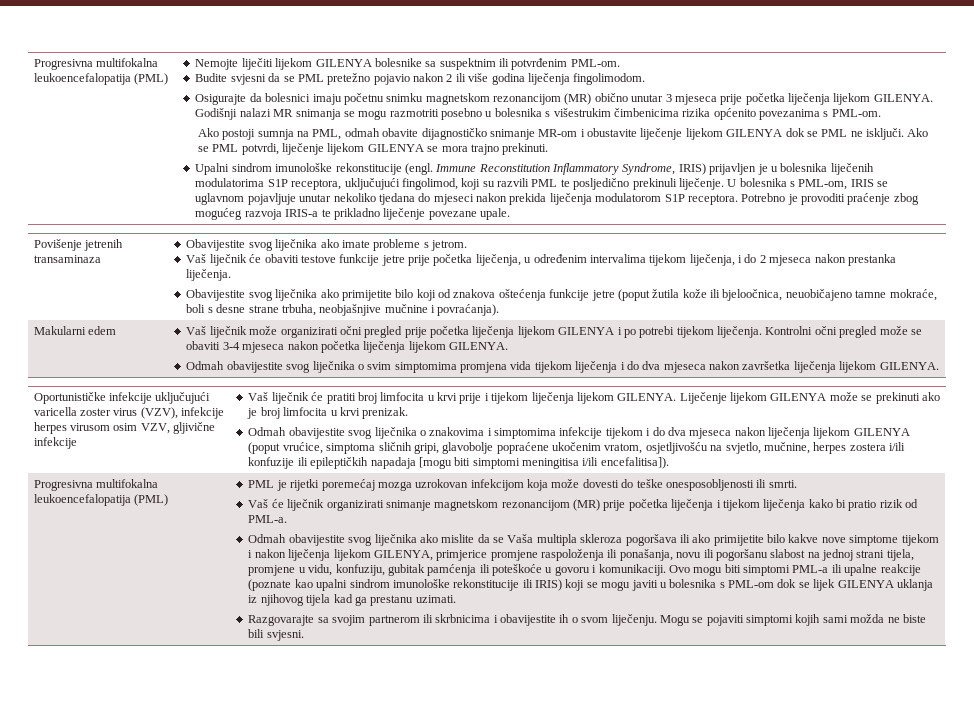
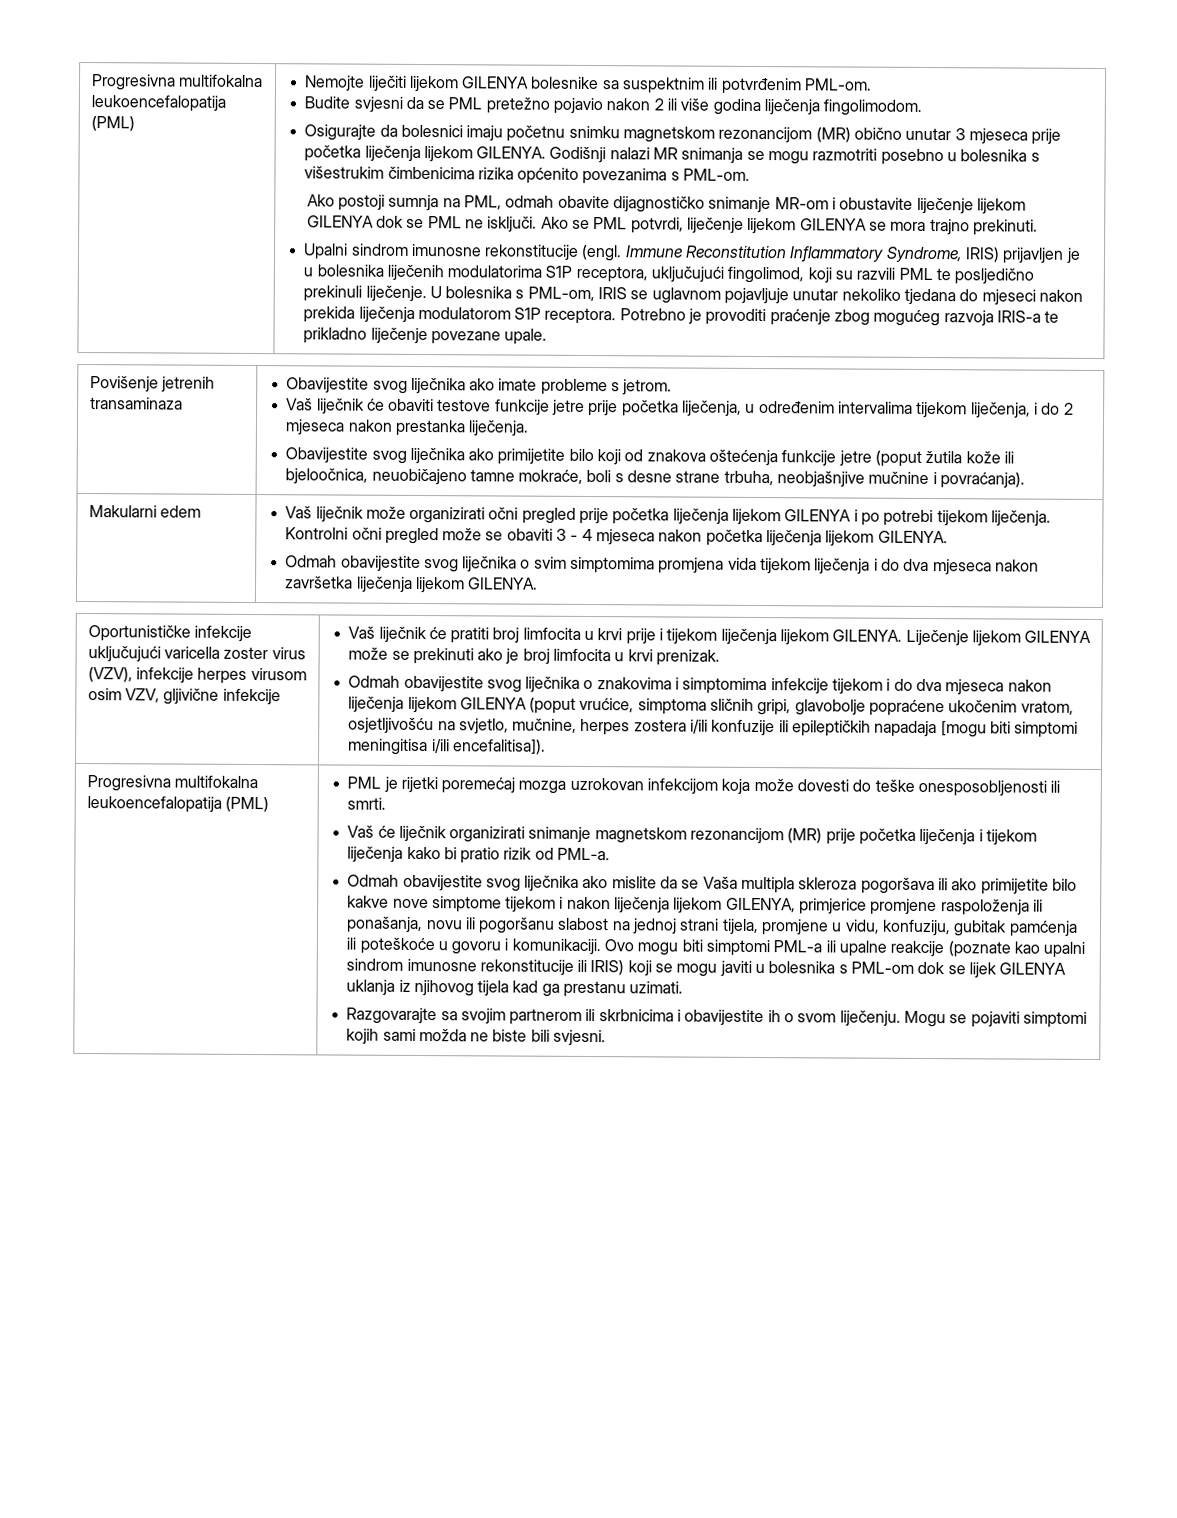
[275,163,333,172] imunološke -> [410,243,482,257] imunosne
[222,342,240,350] 3-4 -> [556,528,593,542] 3 - 4
[392,579,450,588] imunološke -> [406,958,477,972] imunosne

